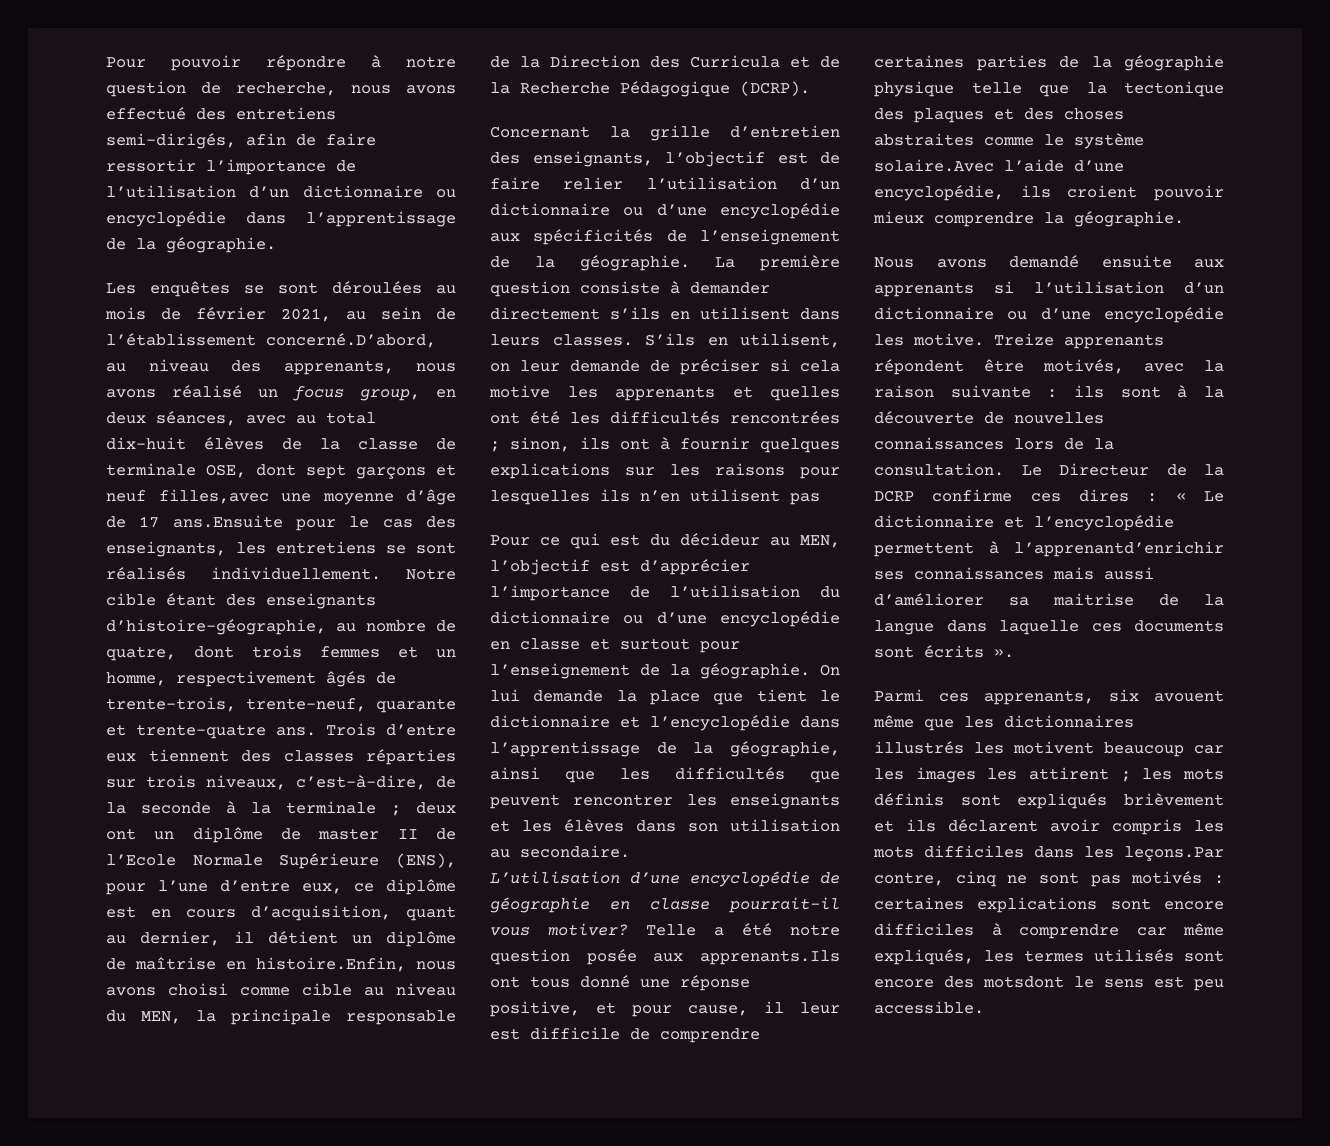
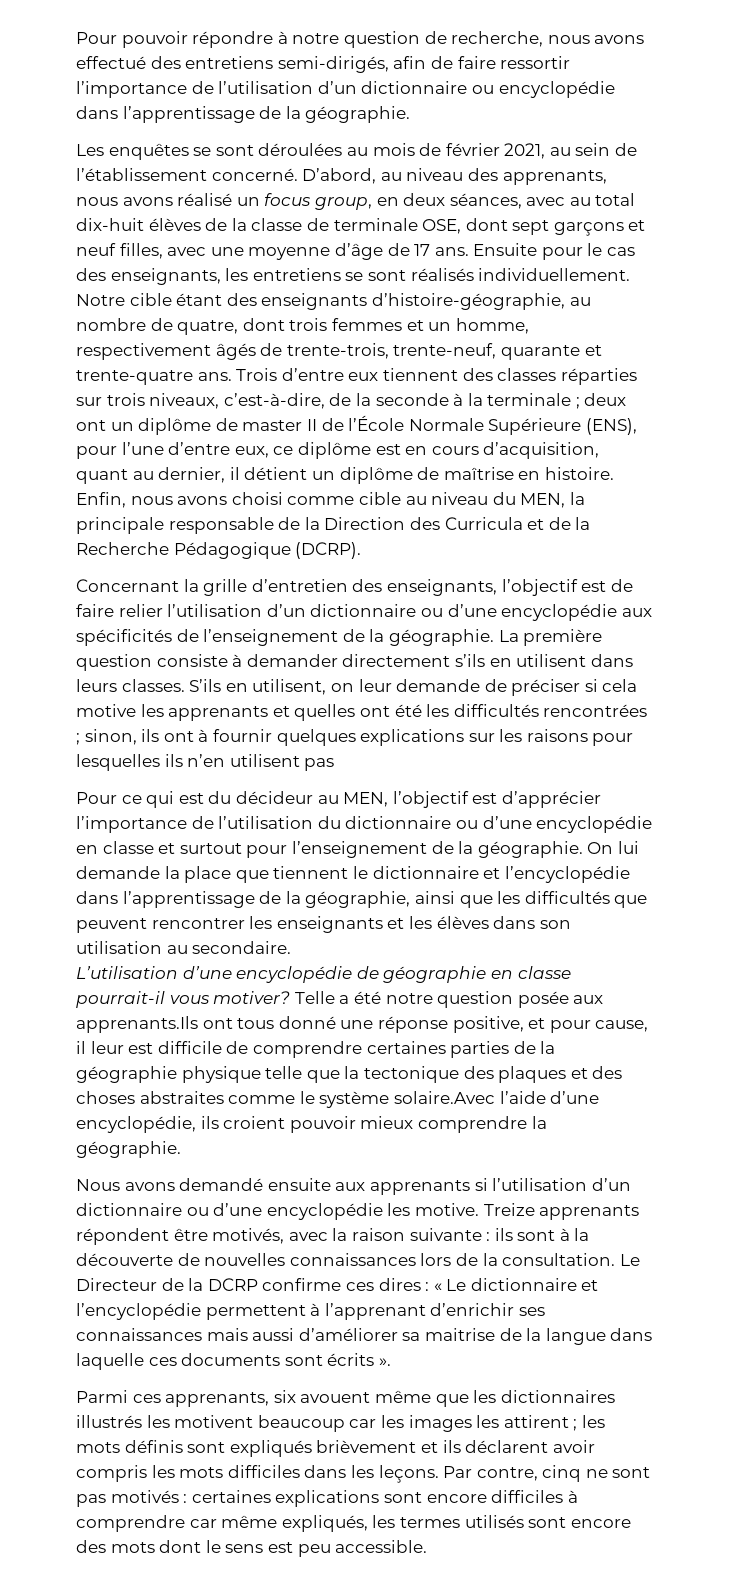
[266,333,436,348] concerné.D’abord, -> [211,168,377,184] concerné. D’abord,
[158,489,269,504] filles,avec -> [119,243,207,259] filles, avec
[172,515,283,528] ans.Ensuite -> [434,243,538,256] ans. Ensuite
[106,854,176,866] l’Ecole -> [348,415,405,431] l’École
[256,957,406,972] histoire.Enfin, -> [544,467,614,480] [76,492,126,508] histoire. Enfin,
[756,689,807,702] tient -> [273,866,349,879] tiennent
[1014,541,1224,557] l’apprenantd’enrichir -> [324,1303,515,1320] l’apprenant d’enrichir
[1124,846,1224,861] leçons.Par -> [378,1465,473,1483] leçons. Par
[983,976,1064,988] motsdont -> [110,1540,202,1553] mots dont

